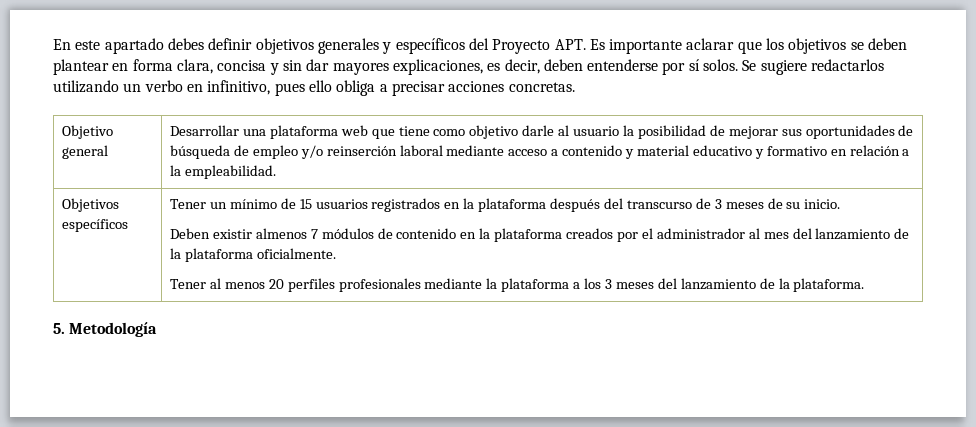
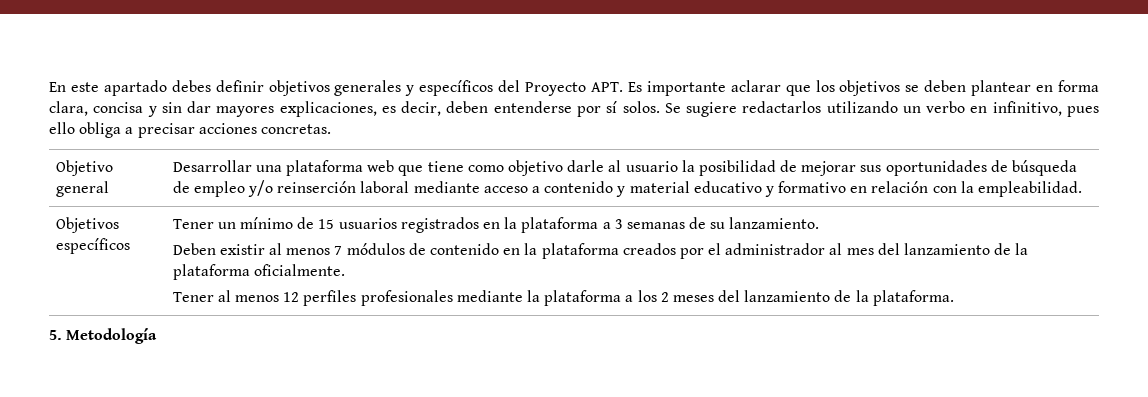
[902,149,910,156] a -> [932,186,957,193] con
[550,198,764,212] después del transcurso de 3 meses -> [602,219,685,229] a 3 semanas
[804,199,841,209] inicio. -> [729,217,820,229] lanzamiento.
[255,228,307,239] almenos -> [269,243,331,255] al menos
[268,279,284,289] 20 -> [283,292,300,302] 12
[604,279,612,289] 3 -> [660,292,669,302] 2

